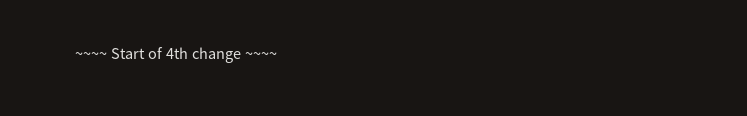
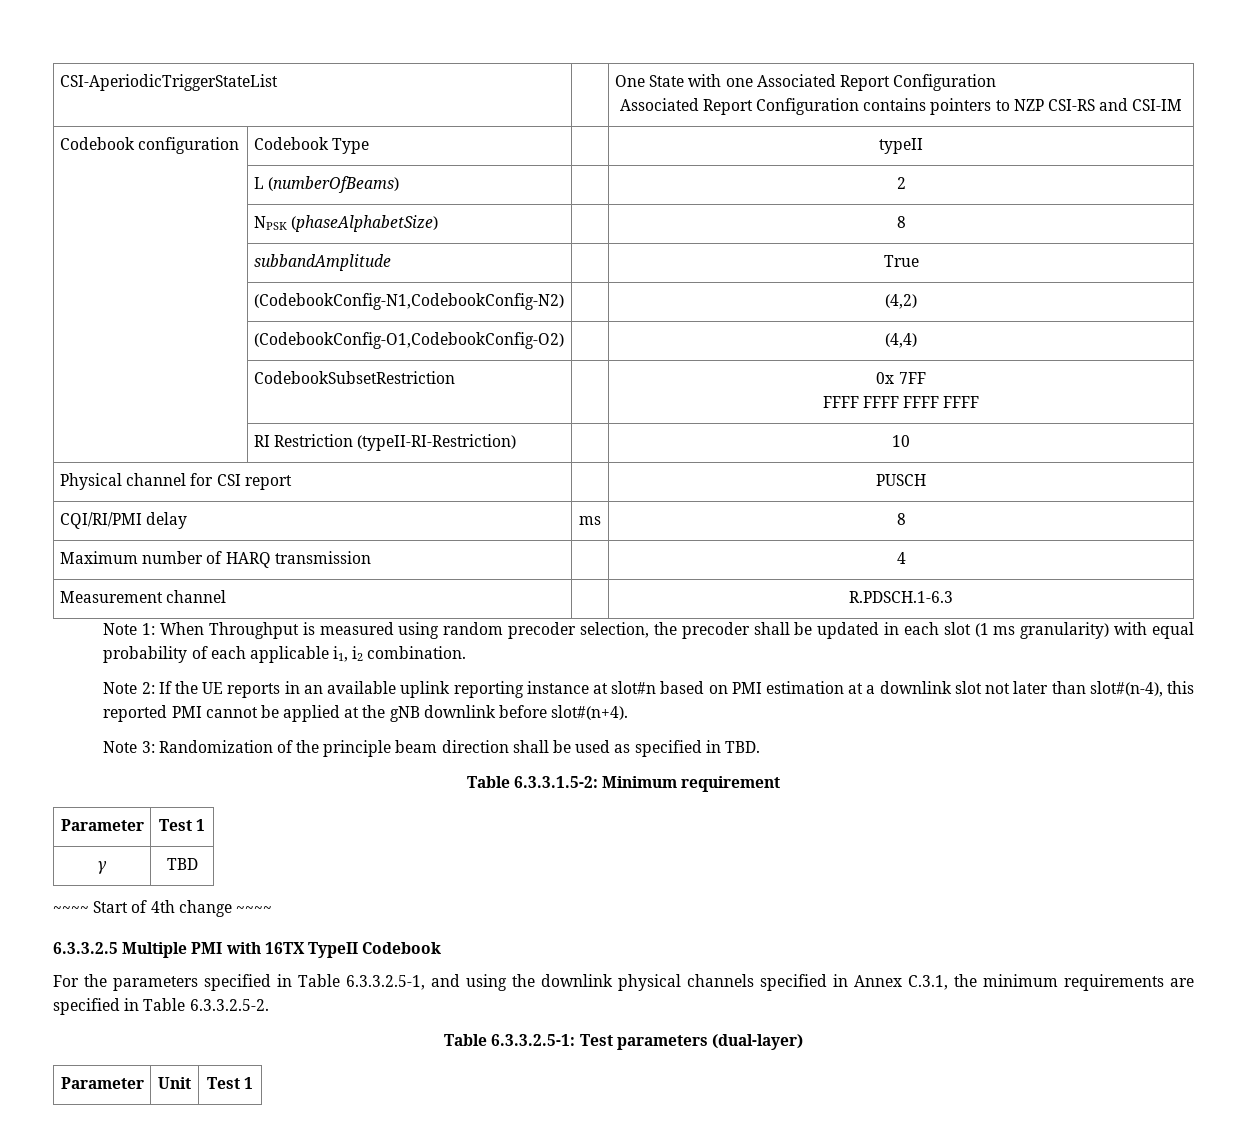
(75, 55) none -> [59,74,278,91] [614,74,997,91] [619,98,1183,115] [59,137,240,154] [253,137,370,154] [879,138,923,154] [253,176,400,193] [896,177,906,189] [253,215,439,232] [896,216,906,228] [253,254,391,271] [883,255,919,267] [253,293,564,310] [885,294,917,309] [253,332,564,349] [885,333,917,348] [253,371,455,384] [876,372,926,384] [822,396,980,408] [253,434,517,451] [892,435,910,447] [59,473,292,490] [876,474,926,486] [59,512,188,529] [579,516,601,525] [896,513,906,525] [59,551,371,568] [896,552,906,564] [59,590,227,603] [849,591,953,603] [103,622,1195,639] [103,646,467,663] [103,681,1195,698] [103,705,629,722] [103,740,760,757] [466,776,781,792] [60,819,144,831] [158,819,206,831] [98,861,107,874] [166,858,198,870] CSI-AperiodicTriggerStateList | | One State with one Associated Report Configuration // Associated Report Configuration contains pointers to NZP CSI-RS and CSI-IM // Codebook configuration | Codebook Type | | typeII // | L (numberOfBeams) | | 2 // | NPSK (phaseAlphabetSize) | | 8 // | subbandAmplitude | | True // | (CodebookConfig-N1,CodebookConfig-N2) | | (4,2) // | (CodebookConfig-O1,CodebookConfig-O2) | | (4,4) // | CodebookSubsetRestriction | | 0x 7FF // FFFF FFFF FFFF FFFF // | RI Restriction (typeII-RI-Restriction) | | 10 // Physical channel for CSI report | | PUSCH // CQI/RI/PMI delay | ms | 8 // Maximum number of HARQ transmission | | 4 // Measurement channel | | R.PDSCH.1-6.3 // Note 1: When Throughput is measured using random precoder selection, the precoder shall be updated in each slot (1 ms granularity) with equal probability of each applicable i1, i2 combination. // Note 2: If the UE reports in an available uplink reporting instance at slot#n based on PMI estimation at a downlink slot not later than slot#(n-4), this reported PMI cannot be applied at the gNB downlink before slot#(n+4). // Note 3: Randomization of the principle beam direction shall be used as specified in TBD. // Table 6.3.3.1.5-2: Minimum requirement // Parameter | Test 1 // γ | TBD //
(277, 55) none -> [53,942,442,958] [53,974,1194,991] [53,998,269,1015] [444,1034,803,1050] [60,1077,144,1089] [158,1077,191,1089] [206,1077,254,1089] // 6.3.3.2.5 Multiple PMI with 16TX TypeII Codebook // For the parameters specified in Table 6.3.3.2.5-1, and using the downlink physical channels specified in Annex C.3.1, the minimum requirements are specified in Table 6.3.3.2.5-2. // Table 6.3.3.2.5-1: Test parameters (dual-layer) // Parameter | Unit | Test 1

